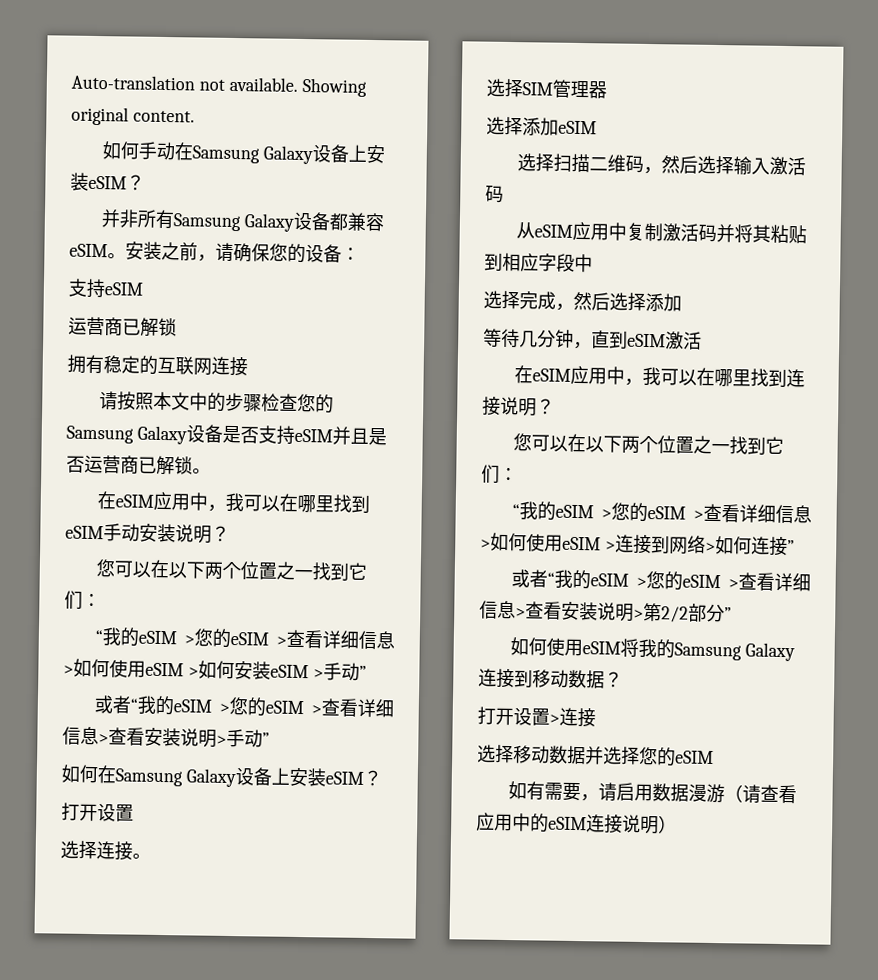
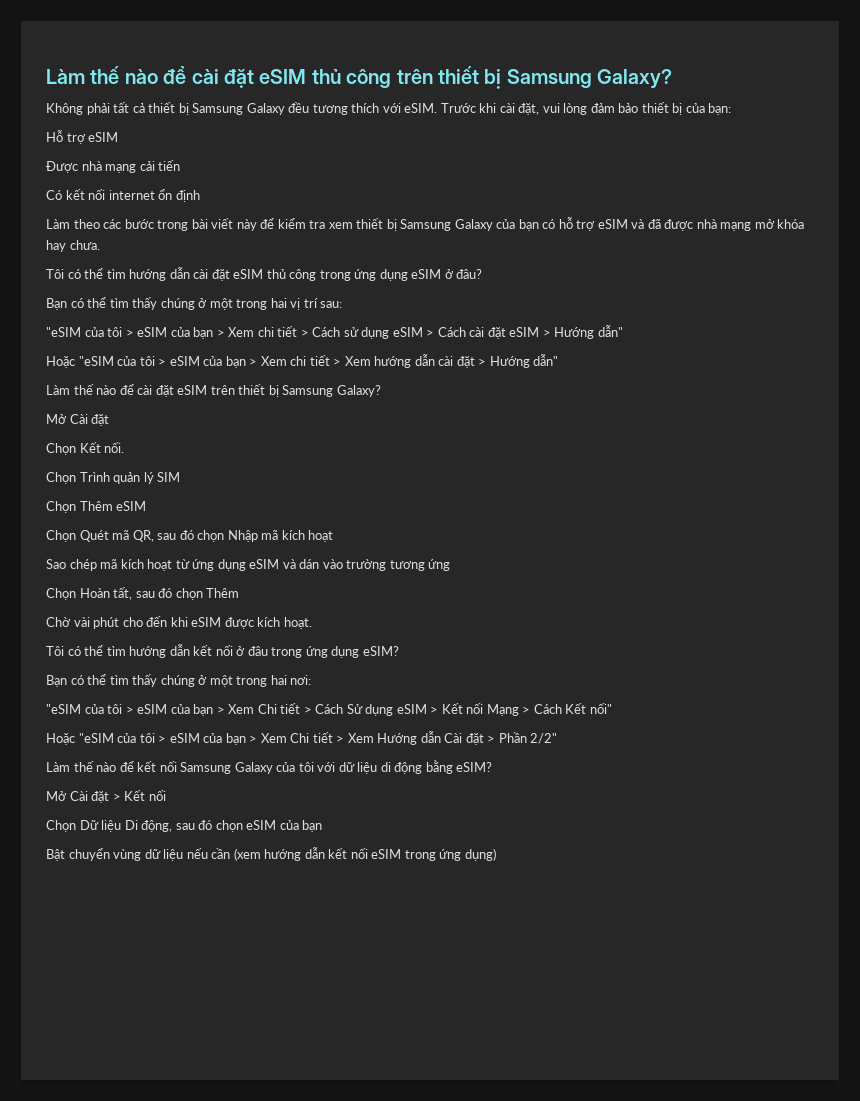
[71,74,367,97] [71,106,195,126] [102,141,386,165] [70,172,145,191] [101,209,386,232] [69,241,360,264] [68,278,143,299] [68,316,177,337] [67,354,248,377] [99,391,335,414] [66,424,387,446] [66,454,211,476] [97,491,371,514] [65,523,230,544] [96,559,368,581] [64,590,101,610] [95,627,395,650] [63,658,367,681] [94,695,394,718] [62,726,270,748] [61,764,382,788] [61,802,134,822] [60,840,151,861] [486,78,607,99] [486,116,597,136] [517,153,807,176] [485,185,504,203] [516,221,808,244] [484,252,593,273] [483,290,682,312] [483,328,702,350] [514,365,806,388] [482,396,555,417] [513,433,785,455] [481,464,518,484] [512,501,812,524] [480,532,795,557] [511,569,811,592] [479,600,732,623] [510,637,796,662] [478,668,623,689] [477,706,596,728] [477,744,714,767] [508,781,798,804] [476,812,677,835] Auto-translation not available. Showing original content. // 如何手动在Samsung Galaxy设备上安装eSIM？ // 并非所有Samsung Galaxy设备都兼容eSIM。安装之前，请确保您的设备： // 支持eSIM // 运营商已解锁 // 拥有稳定的互联网连接 // 请按照本文中的步骤检查您的Samsung Galaxy设备是否支持eSIM并且是否运营商已解锁。 // 在eSIM应用中，我可以在哪里找到eSIM手动安装说明？ // 您可以在以下两个位置之一找到它们： // “我的eSIM >您的eSIM >查看详细信息>如何使用eSIM >如何安装eSIM >手动” // 或者“我的eSIM >您的eSIM >查看详细信息>查看安装说明>手动” // 如何在Samsung Galaxy设备上安装eSIM？ // 打开设置 // 选择连接。 // 选择SIM管理器 // 选择添加eSIM // 选择扫描二维码，然后选择输入激活码 // 从eSIM应用中复制激活码并将其粘贴到相应字段中 // 选择完成，然后选择添加 // 等待几分钟，直到eSIM激活 // 在eSIM应用中，我可以在哪里找到连接说明？ // 您可以在以下两个位置之一找到它们： // “我的eSIM >您的eSIM >查看详细信息>如何使用eSIM >连接到网络>如何连接” // 或者“我的eSIM >您的eSIM >查看详细信息>查看安装说明>第2/2部分” // 如何使用eSIM将我的Samsung Galaxy连接到移动数据？ // 打开设置>连接 // 选择移动数据并选择您的eSIM // 如有需要，请启用数据漫游（请查看应用中的eSIM连接说明） -> [46,66,673,89] [46,102,732,115] [46,130,119,144] [46,160,181,173] [46,189,200,202] [46,217,805,231] [46,240,100,252] [46,267,483,281] [46,297,343,310] [46,325,623,339] [46,354,559,368] [46,384,381,397] [46,414,110,426] [46,442,125,455] [46,472,181,484] [46,501,147,513] [46,530,334,542] [46,559,451,571] [46,587,240,600] [46,616,312,629] [46,644,399,658] [46,674,312,687] [46,703,612,716] [46,731,558,745] [46,760,493,774] [46,790,166,803] [46,820,323,832] [46,847,496,861] Làm thế nào để cài đặt eSIM thủ công trên thiết bị Samsung Galaxy? // Không phải tất cả thiết bị Samsung Galaxy đều tương thích với eSIM. Trước khi cài đặt, vui lòng đảm bảo thiết bị của bạn: // Hỗ trợ eSIM // Được nhà mạng cải tiến // Có kết nối internet ổn định // Làm theo các bước trong bài viết này để kiểm tra xem thiết bị Samsung Galaxy của bạn có hỗ trợ eSIM và đã được nhà mạng mở khóa hay chưa. // Tôi có thể tìm hướng dẫn cài đặt eSIM thủ công trong ứng dụng eSIM ở đâu? // Bạn có thể tìm thấy chúng ở một trong hai vị trí sau: // "eSIM của tôi > eSIM của bạn > Xem chi tiết > Cách sử dụng eSIM > Cách cài đặt eSIM > Hướng dẫn" // Hoặc "eSIM của tôi > eSIM của bạn > Xem chi tiết > Xem hướng dẫn cài đặt > Hướng dẫn" // Làm thế nào để cài đặt eSIM trên thiết bị Samsung Galaxy? // Mở Cài đặt // Chọn Kết nối. // Chọn Trình quản lý SIM // Chọn Thêm eSIM // Chọn Quét mã QR, sau đó chọn Nhập mã kích hoạt // Sao chép mã kích hoạt từ ứng dụng eSIM và dán vào trường tương ứng // Chọn Hoàn tất, sau đó chọn Thêm // Chờ vài phút cho đến khi eSIM được kích hoạt. // Tôi có thể tìm hướng dẫn kết nối ở đâu trong ứng dụng eSIM? // Bạn có thể tìm thấy chúng ở một trong hai nơi: // "eSIM của tôi > eSIM của bạn > Xem Chi tiết > Cách Sử dụng eSIM > Kết nối Mạng > Cách Kết nối" // Hoặc "eSIM của tôi > eSIM của bạn > Xem Chi tiết > Xem Hướng dẫn Cài đặt > Phần 2/2" // Làm thế nào để kết nối Samsung Galaxy của tôi với dữ liệu di động bằng eSIM? // Mở Cài đặt > Kết nối // Chọn Dữ liệu Di động, sau đó chọn eSIM của bạn // Bật chuyển vùng dữ liệu nếu cần (xem hướng dẫn kết nối eSIM trong ứng dụng)

